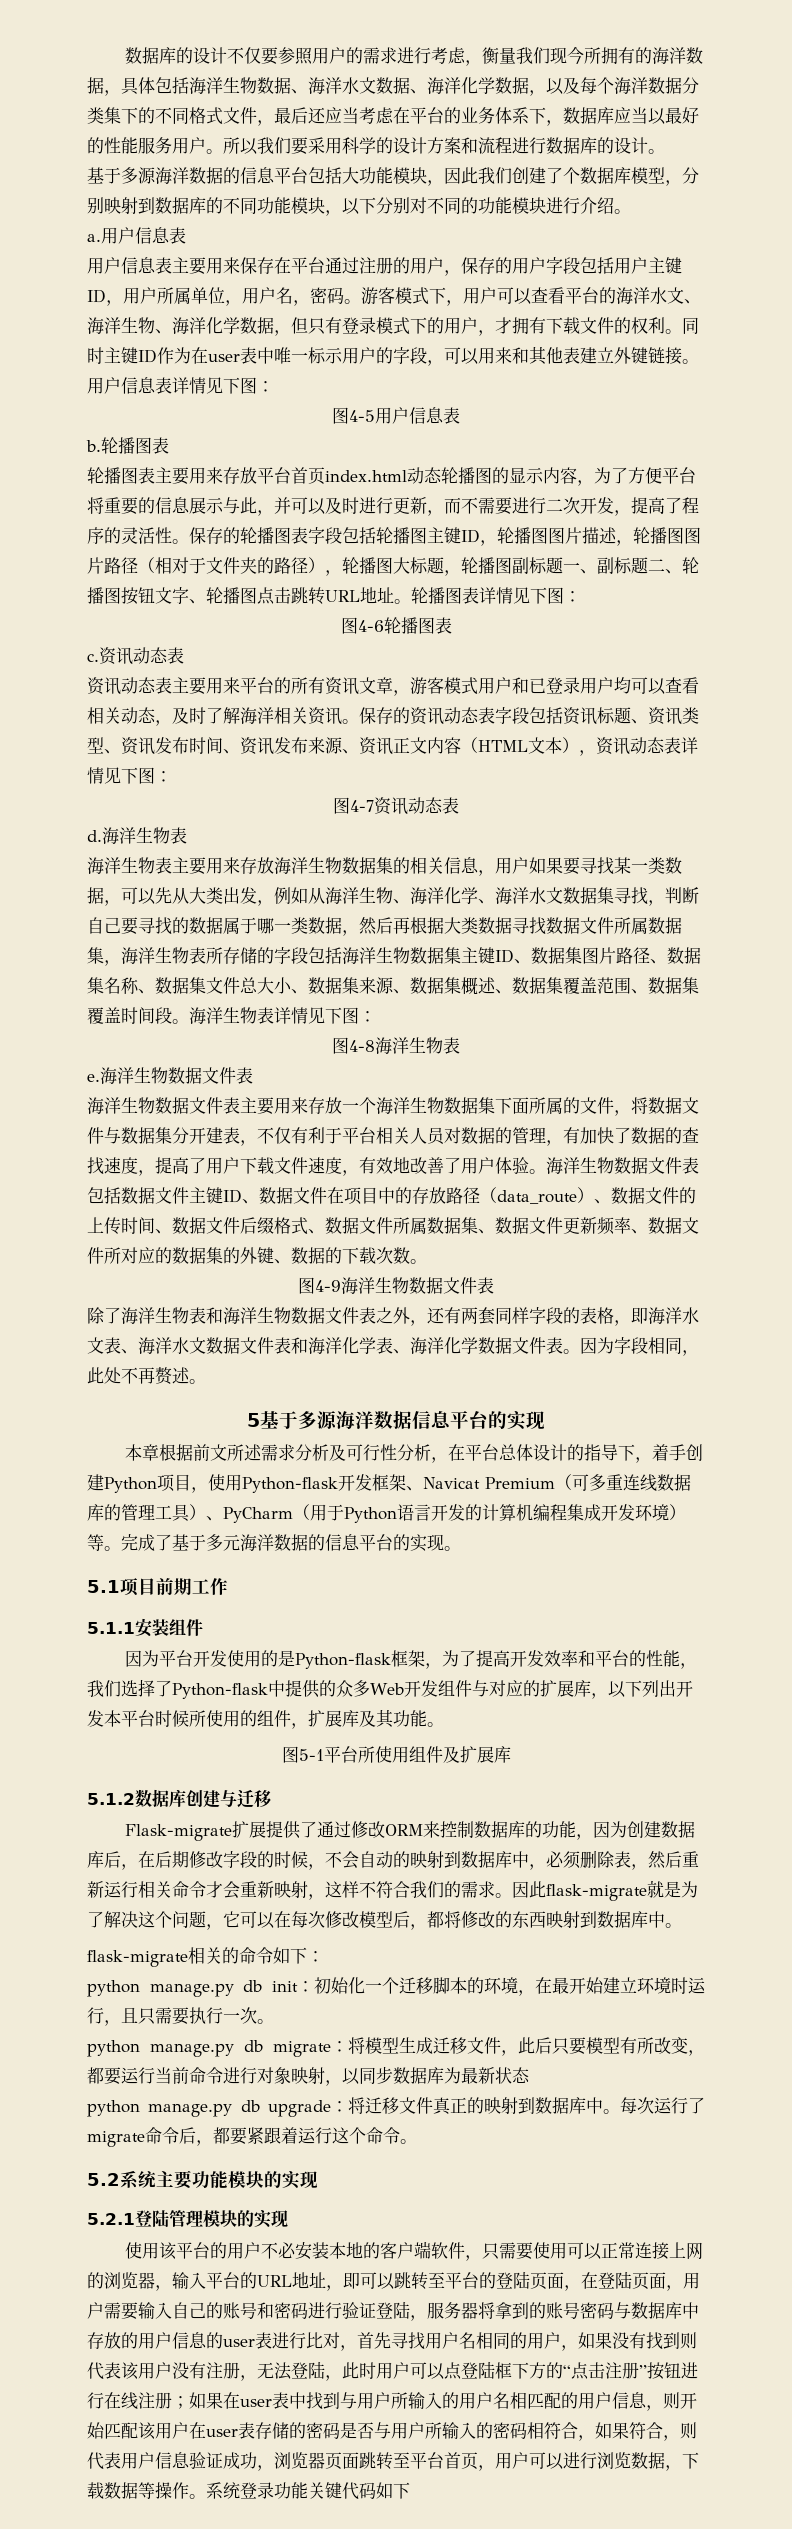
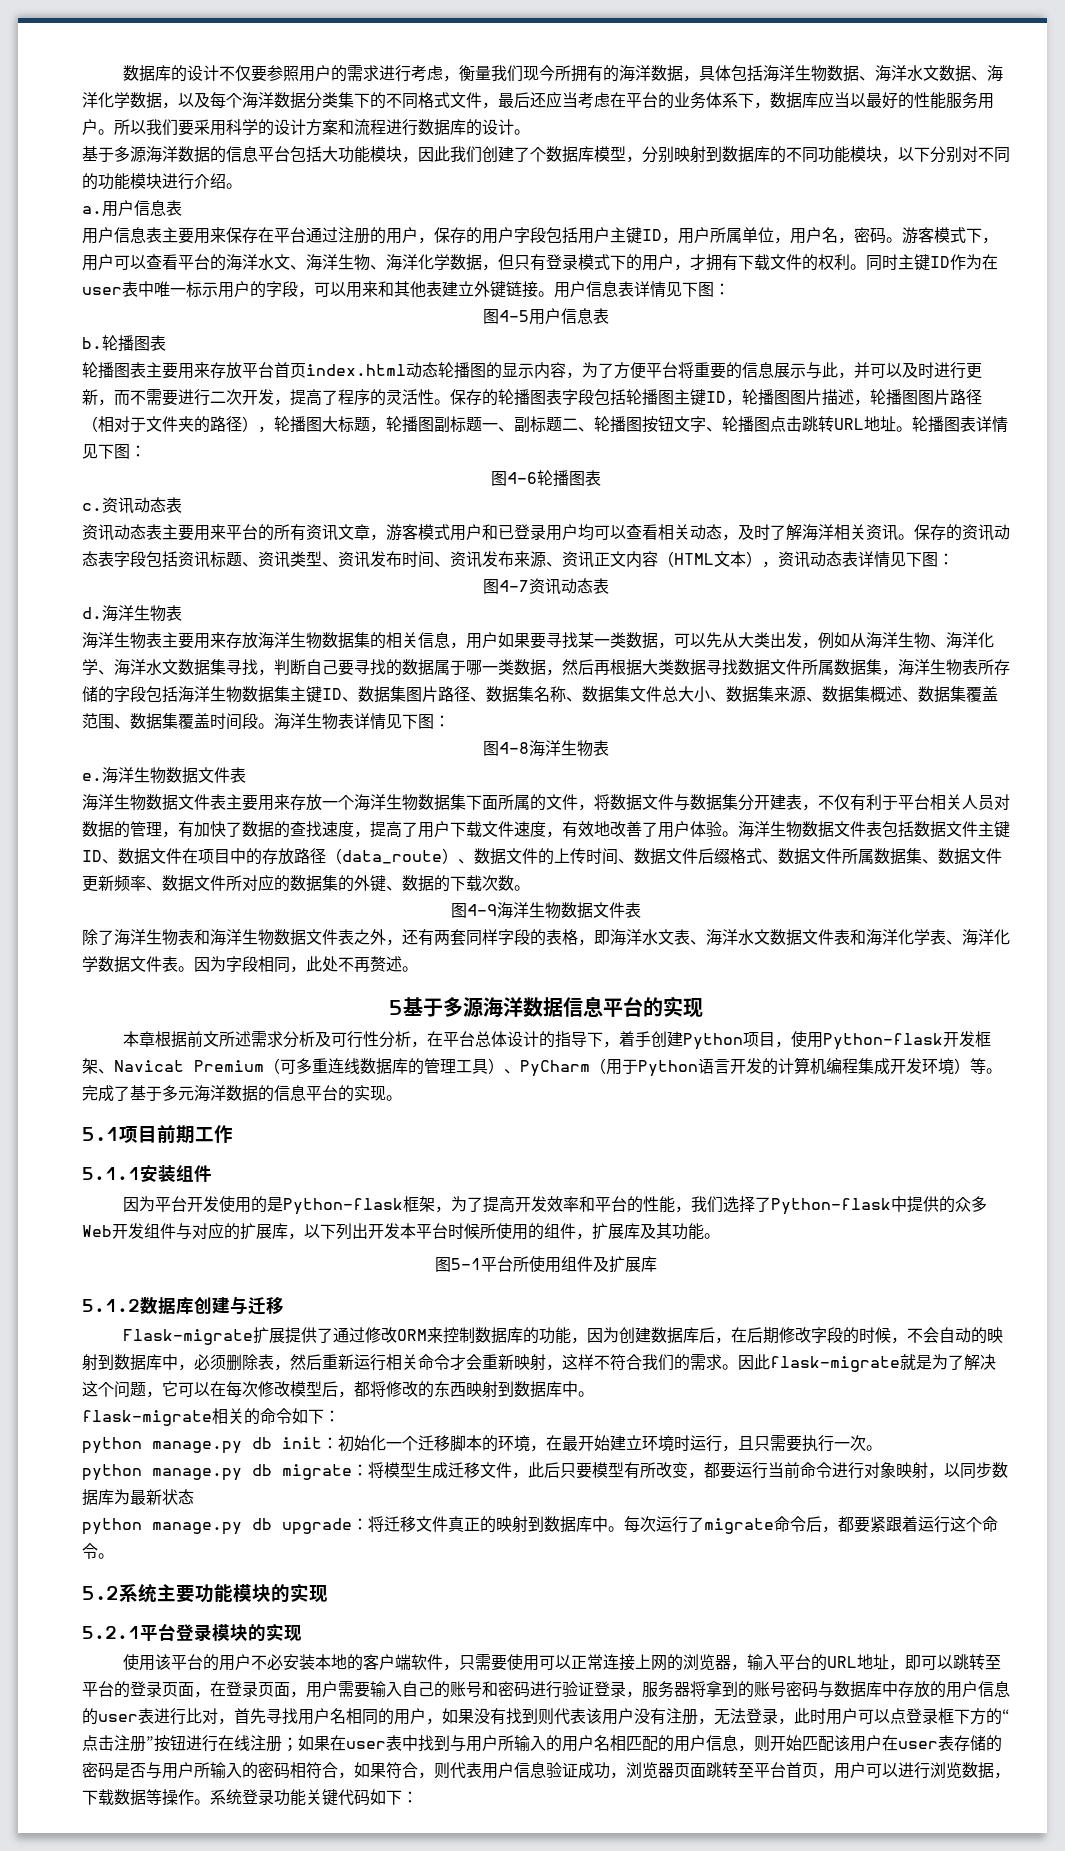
[135,2210,203,2227] 登陆管理 -> [140,1623,212,1642] 平台登录
[513,2271,530,2289] 陆 -> [146,1681,162,1697] 录
[615,2271,632,2289] 陆 -> [242,1681,258,1697] 录
[393,2301,410,2319] 陆 -> [610,1681,626,1697] 录
[308,2361,325,2379] 陆 -> [762,1708,778,1724] 录
[478,2361,495,2379] 陆 -> [922,1708,938,1724] 录
(410, 2490) none -> [402,1791,418,1803] ：

